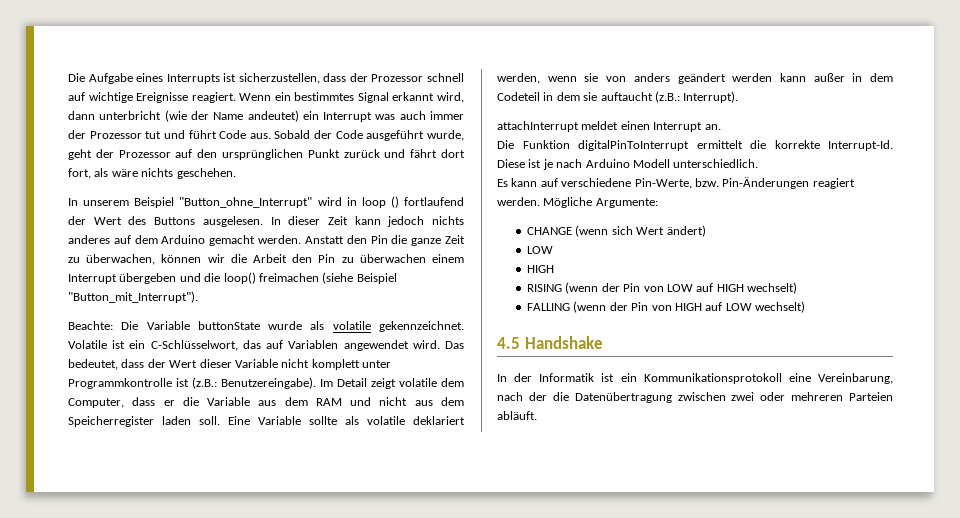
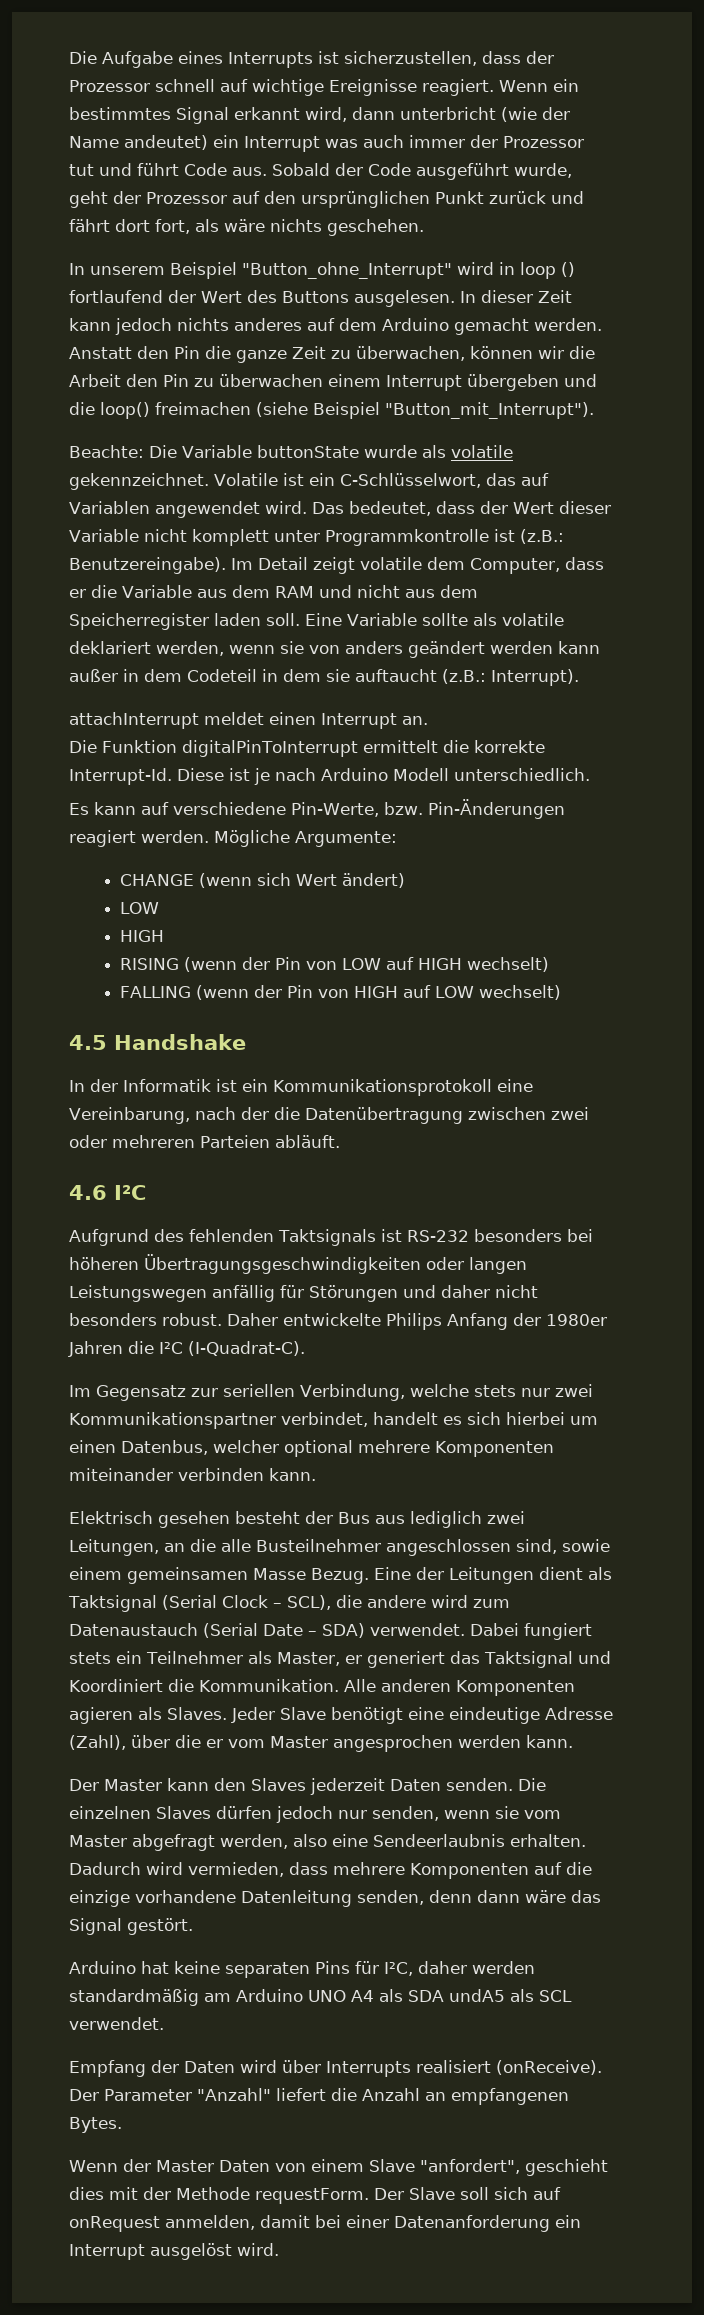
(537, 415) none -> [69,1185,146,1200] [69,1229,593,1246] [69,1254,527,1274] [69,1285,538,1302] [69,1313,607,1330] [68,1341,305,1357] [69,1384,593,1401] [69,1412,598,1429] [69,1440,554,1457] [69,1468,316,1481] [69,1511,525,1528] [69,1539,610,1556] [69,1567,612,1584] [68,1595,510,1612] [69,1623,592,1640] [69,1651,611,1668] [69,1679,575,1696] [69,1707,613,1724] [69,1735,573,1752] [69,1778,546,1795] [69,1806,561,1823] [69,1834,586,1851] [69,1862,592,1879] [69,1890,601,1907] [69,1918,193,1935] [69,1961,535,1978] [69,1989,572,2006] [69,2017,164,2030] [69,2060,602,2077] [69,2088,569,2105] [69,2117,122,2133] [69,2159,608,2176] [69,2187,561,2204] [69,2215,581,2232] [69,2243,279,2260] // 4.6 I²C // Aufgrund des fehlenden Taktsignals ist RS-232 besonders bei höheren Übertragungsgeschwindigkeiten oder langen Leistungswegen anfällig für Störungen und daher nicht besonders robust. Daher entwickelte Philips Anfang der 1980er Jahren die I²C (I-Quadrat-C). // Im Gegensatz zur seriellen Verbindung, welche stets nur zwei Kommunikationspartner verbindet, handelt es sich hierbei um einen Datenbus, welcher optional mehrere Komponenten miteinander verbinden kann. // Elektrisch gesehen besteht der Bus aus lediglich zwei Leitungen, an die alle Busteilnehmer angeschlossen sind, sowie einem gemeinsamen Masse Bezug. Eine der Leitungen dient als Taktsignal (Serial Clock – SCL), die andere wird zum Datenaustauch (Serial Date – SDA) verwendet. Dabei fungiert stets ein Teilnehmer als Master, er generiert das Taktsignal und Koordiniert die Kommunikation. Alle anderen Komponenten agieren als Slaves. Jeder Slave benötigt eine eindeutige Adresse (Zahl), über die er vom Master angesprochen werden kann. // Der Master kann den Slaves jederzeit Daten senden. Die einzelnen Slaves dürfen jedoch nur senden, wenn sie vom Master abgefragt werden, also eine Sendeerlaubnis erhalten. Dadurch wird vermieden, dass mehrere Komponenten auf die einzige vorhandene Datenleitung senden, denn dann wäre das Signal gestört. // Arduino hat keine separaten Pins für I²C, daher werden standardmäßig am Arduino UNO A4 als SDA undA5 als SCL verwendet. // Empfang der Daten wird über Interrupts realisiert (onReceive). Der Parameter "Anzahl" liefert die Anzahl an empfangenen Bytes. // Wenn der Master Daten von einem Slave "anfordert", geschieht dies mit der Methode requestForm. Der Slave soll sich auf onRequest anmelden, damit bei einer Datenanforderung ein Interrupt ausgelöst wird.

